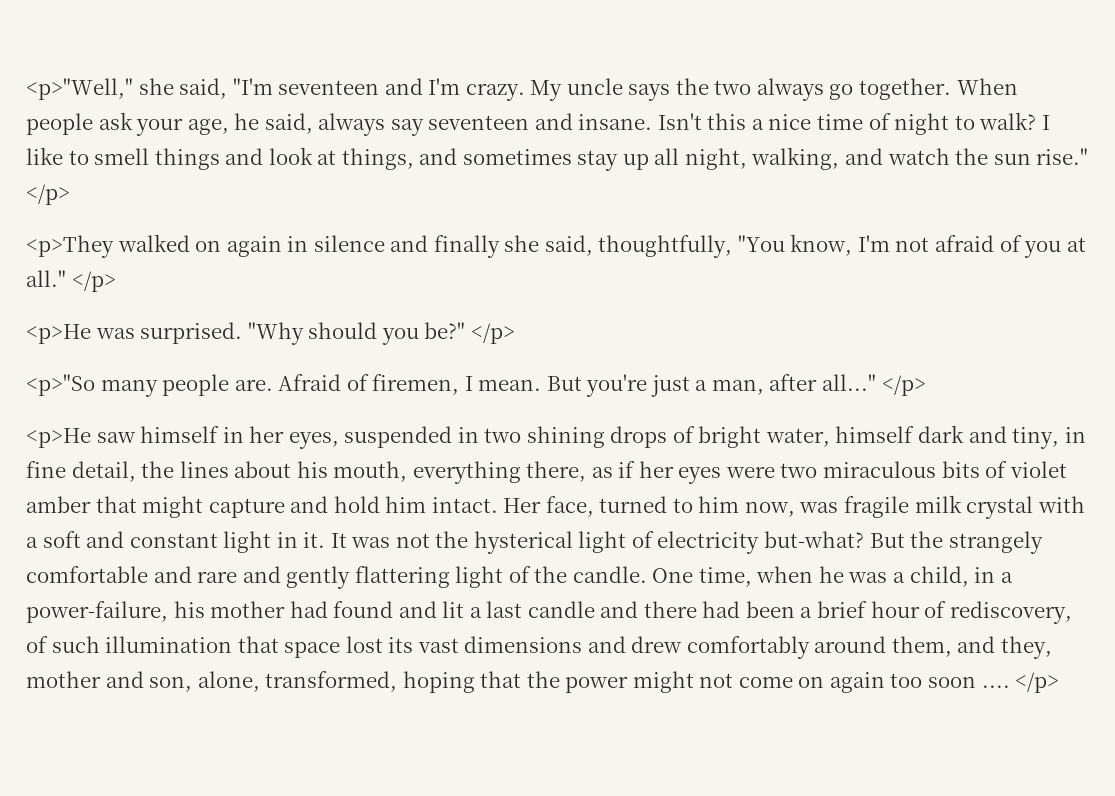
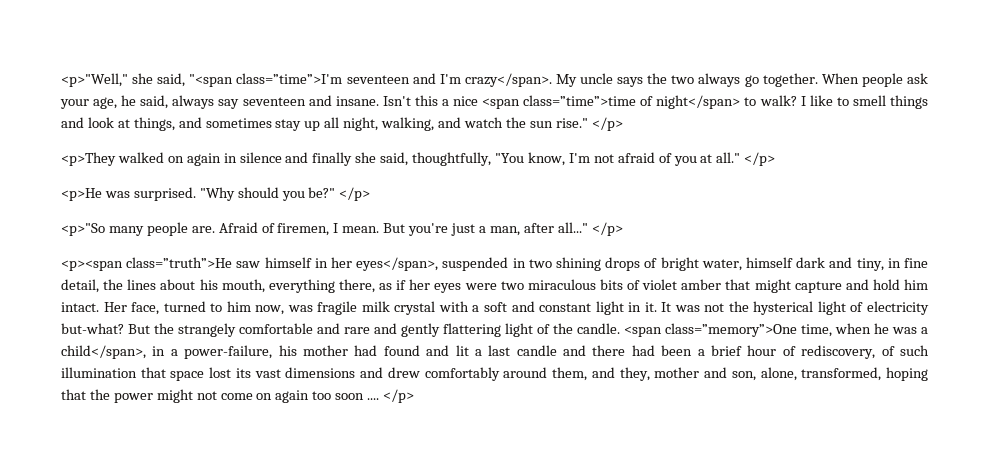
[232,78,273,95] "I'm -> [189,73,343,87] "<span class=”time”>I'm
[465,83,525,101] crazy. -> [464,73,552,87] crazy</span>.
[817,113,950,135] time of night -> [482,95,741,109] <span class=”time”>time of night</span>
[26,428,91,448] <p>He -> [61,257,233,271] <p><span class=”truth”>He
[288,432,339,449] eyes, -> [356,257,439,271] eyes</span>,
[652,568,694,583] One -> [624,323,797,337] <span class=”memory”>One
[909,566,969,587] child, -> [61,345,146,359] child</span>,

